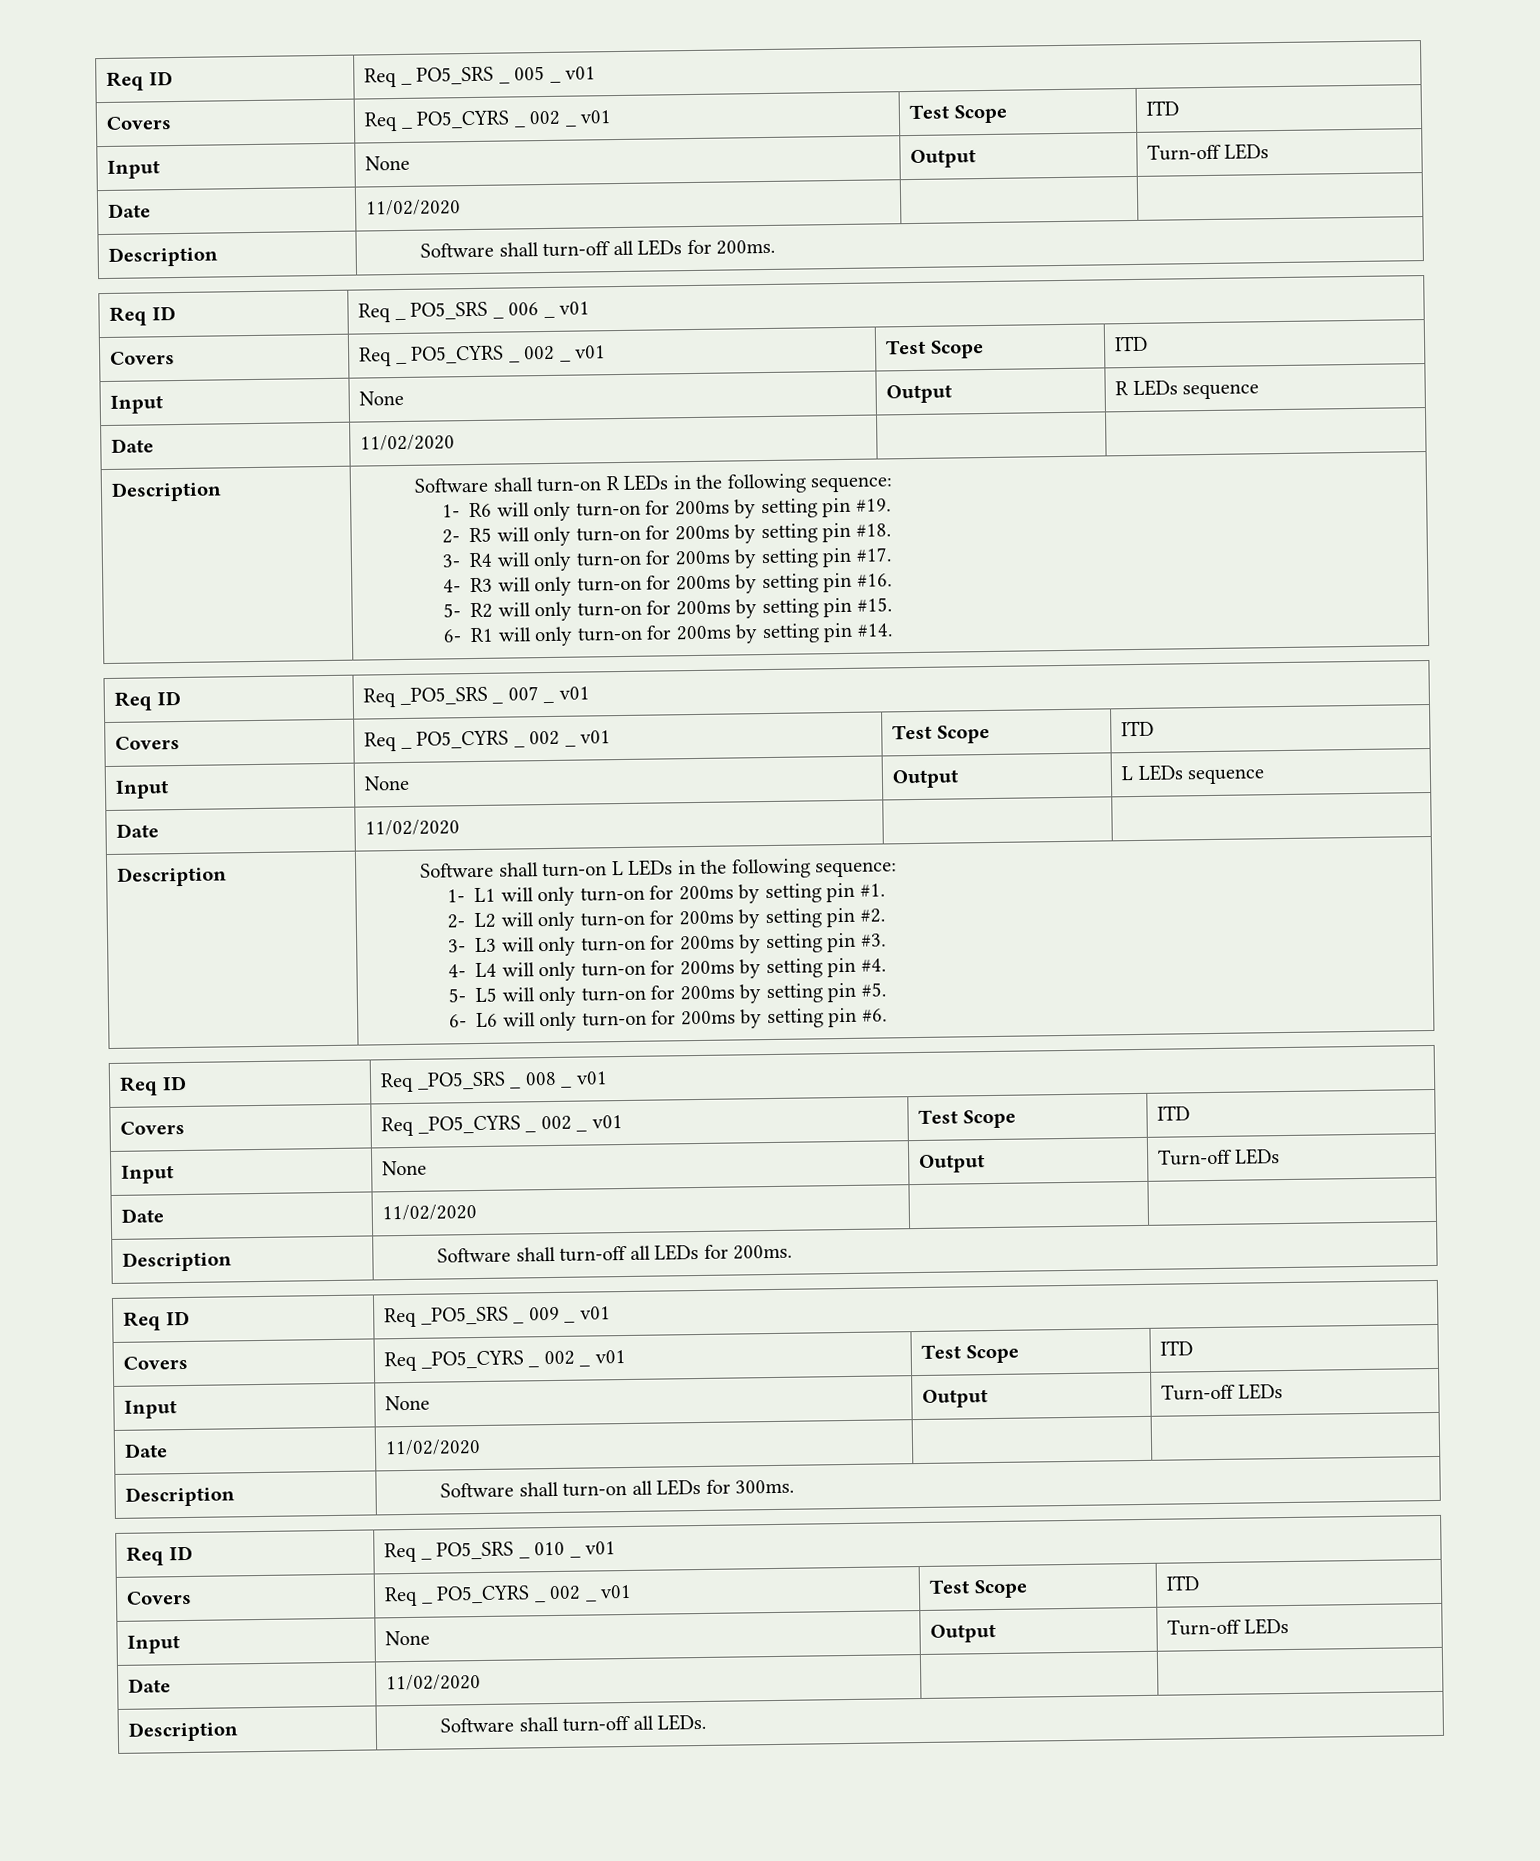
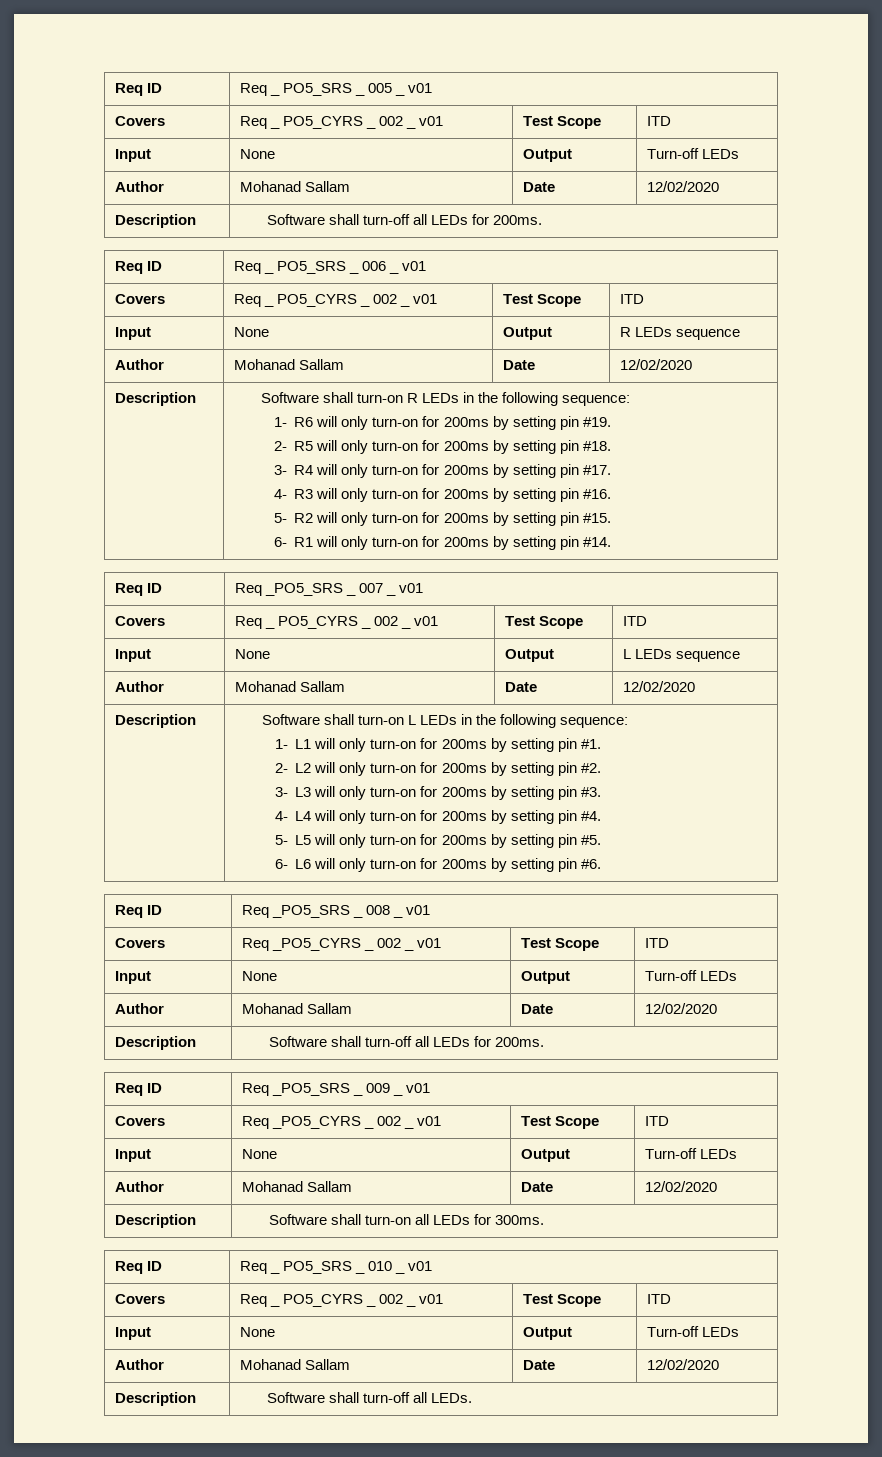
[108,203,152,218] [366,199,462,216] Date | 11/02/2020 | | -> [114,181,164,192] [239,181,351,192] [522,182,555,192] [646,181,719,192] Author | Mohanad Sallam | Date | 12/02/2020
[111,438,155,453] [360,434,456,451] Date | 11/02/2020 | | -> [114,359,164,370] [233,359,345,370] [502,360,535,370] [619,359,692,370] Author | Mohanad Sallam | Date | 12/02/2020
[116,823,160,838] [365,819,461,836] Date | 11/02/2020 | | -> [114,681,164,692] [234,681,346,692] [504,682,537,692] [622,681,695,692] Author | Mohanad Sallam | Date | 12/02/2020
[121,1208,165,1223] [382,1204,478,1221] Date | 11/02/2020 | | -> [114,1003,164,1014] [241,1003,353,1014] [520,1004,553,1014] [644,1003,717,1014] Author | Mohanad Sallam | Date | 12/02/2020
[124,1443,169,1458] [385,1438,482,1456] Date | 11/02/2020 | | -> [114,1181,164,1192] [241,1181,353,1192] [520,1182,553,1192] [644,1181,717,1192] Author | Mohanad Sallam | Date | 12/02/2020
[128,1678,172,1693] [386,1674,482,1691] Date | 11/02/2020 | | -> [114,1359,164,1370] [239,1359,351,1370] [522,1360,555,1370] [646,1359,719,1370] Author | Mohanad Sallam | Date | 12/02/2020

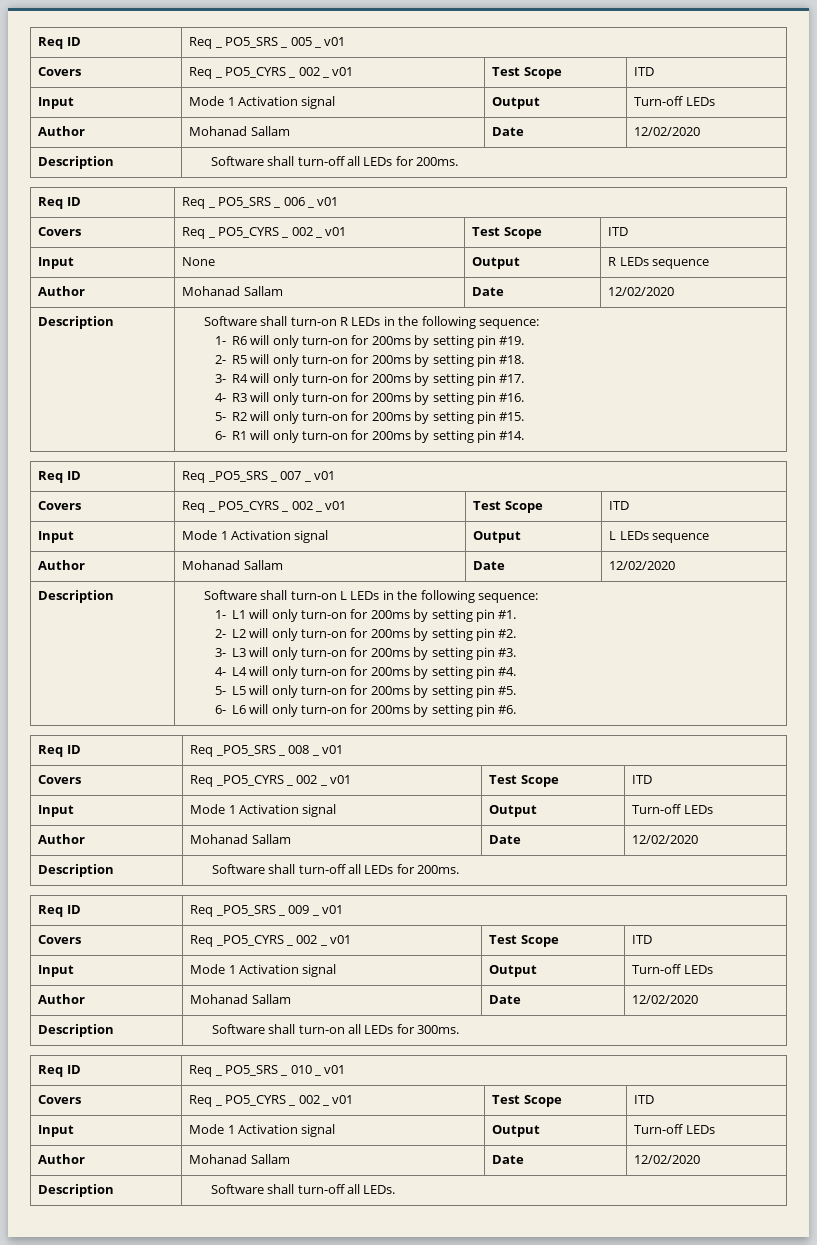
[239,149,275,159] | None -> [189,96,336,109] | Mode 1 Activation signal
[234,649,270,659] | None -> [182,530,329,543] | Mode 1 Activation signal
[241,971,277,981] | None -> [190,804,337,817] | Mode 1 Activation signal
[241,1149,277,1159] | None -> [190,964,337,977] | Mode 1 Activation signal
[239,1327,275,1337] | None -> [189,1124,336,1137] | Mode 1 Activation signal

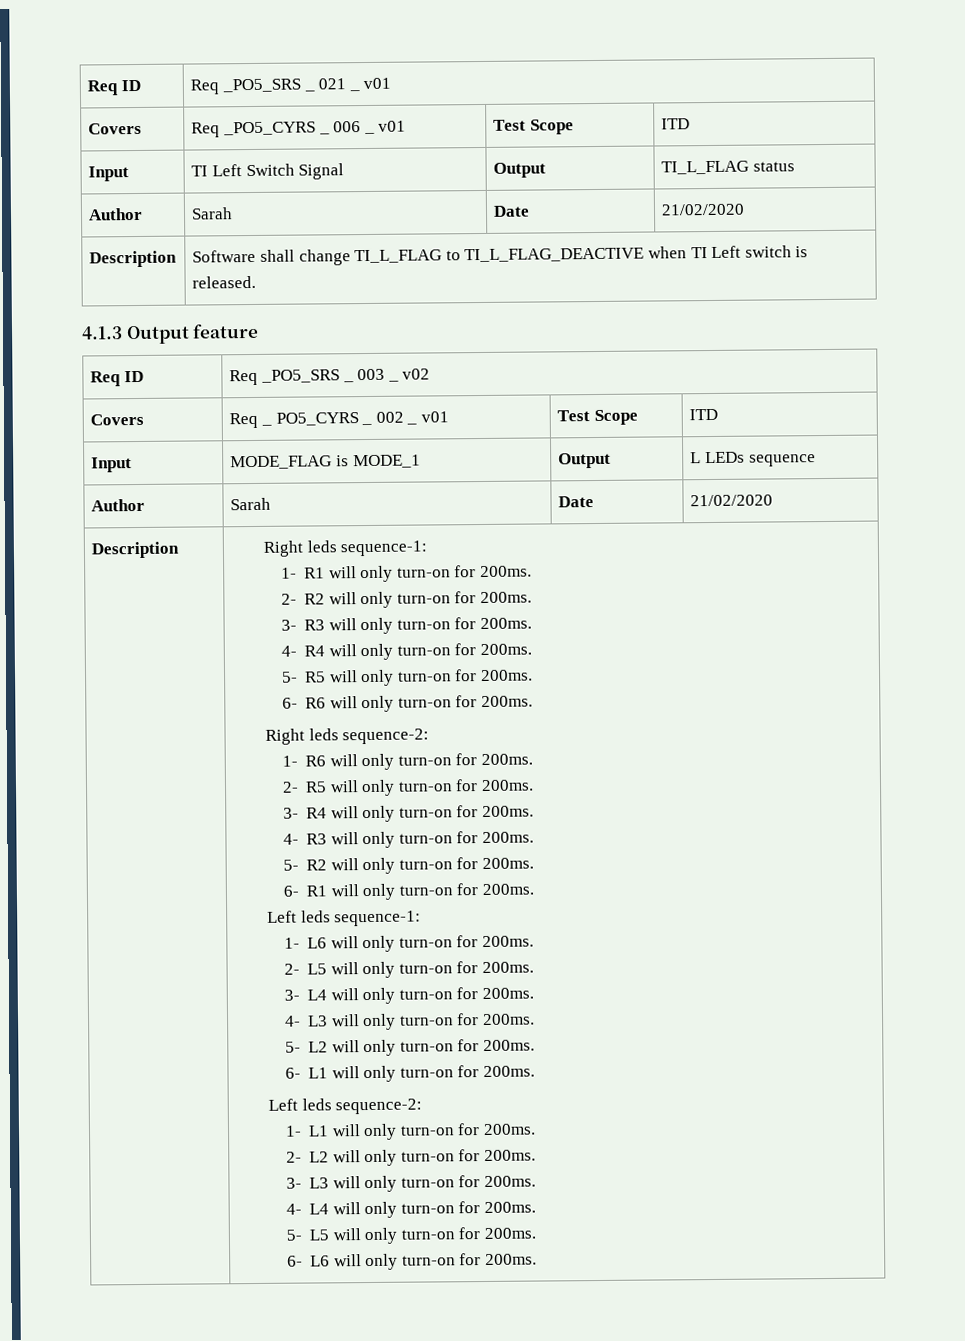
[38,37,81,49] [189,37,288,49] [290,37,312,46] [314,46,322,48] [324,37,346,46] Req ID | Req _ PO5_SRS _ 005 _ v01 -> [87,79,142,96] [190,77,392,95] [88,122,143,135] [191,120,407,138] [493,119,575,135] [661,118,691,130] [88,166,130,182] [191,163,345,180] [493,162,547,178] [661,160,796,175] [88,207,144,221] [191,207,234,220] [493,205,531,217] [661,203,746,216] [89,250,178,268] [192,245,809,266] [192,275,257,289] [81,323,260,345] [90,370,145,387] [229,368,431,386] Req ID | Req _PO5_SRS _ 021 _ v01 // Covers | Req _PO5_CYRS _ 006 _ v01 | Test Scope | ITD // Input | TI Left Switch Signal | Output | TI_L_FLAG status // Author | Sarah | Date | 21/02/2020 // Description | Software shall change TI_L_FLAG to TI_L_FLAG_DEACTIVE when TI Left switch is released. // 4.1.3 Output feature // Req ID | Req _PO5_SRS _ 003 _ v02
[189,96,336,109] [492,97,541,109] [634,96,715,106] [38,126,86,136] [189,126,290,136] [492,127,525,136] [634,127,701,136] [38,156,115,169] [210,156,459,166] [38,197,81,209] [182,197,281,209] [283,197,305,206] [307,206,315,208] [317,197,339,206] [38,227,82,236] [182,227,289,239] [291,227,313,236] [315,236,323,238] [325,227,347,236] [472,227,542,239] [608,227,629,236] [38,257,75,269] [182,257,216,266] [472,257,521,269] [608,257,709,269] [38,286,86,296] [182,286,283,296] [472,287,505,296] [608,287,675,296] [38,316,115,329] [203,316,539,329] [214,335,525,348] [214,354,525,367] [214,373,525,386] [214,392,525,405] [214,411,525,424] [214,430,525,443] [38,471,81,483] [182,471,277,483] [280,471,302,480] [303,480,311,482] [314,471,336,480] [38,501,82,510] [182,501,289,513] [291,501,313,510] [315,510,323,512] [325,501,347,510] [473,501,543,513] [609,501,630,510] [38,531,75,543] [182,530,329,543] Mode 1 Activation signal | Output | Turn-off LEDs // Author | Mohanad Sallam | Date | 12/02/2020 // Description | Software shall turn-off all LEDs for 200ms. // Req ID | Req _ PO5_SRS _ 006 _ v01 // Covers | Req _ PO5_CYRS _ 002 _ v01 | Test Scope | ITD // Input | None | Output | R LEDs sequence // Author | Mohanad Sallam | Date | 12/02/2020 // Description | Software shall turn-on R LEDs in the following sequence: // 1- R6 will only turn-on for 200ms by setting pin #19. // 2- R5 will only turn-on for 200ms by setting pin #18. // 3- R4 will only turn-on for 200ms by setting pin #17. // 4- R3 will only turn-on for 200ms by setting pin #16. // 5- R2 will only turn-on for 200ms by setting pin #15. // 6- R1 will only turn-on for 200ms by setting pin #14. // Req ID | Req _PO5_SRS _ 007 _ v01 // Covers | Req _ PO5_CYRS _ 002 _ v01 | Test Scope | ITD // Input | Mode 1 Activation signal -> [230,454,421,470] MODE_FLAG is MODE_1
[182,560,283,570] [473,561,506,570] [609,561,676,570] [38,590,115,603] [203,590,538,603] [214,609,517,622] Mohanad Sallam | Date | 12/02/2020 // Description | Software shall turn-on L LEDs in the following sequence: // 1- L1 will only turn-on for 200ms by setting pin #1. -> [230,497,272,511] [558,496,595,508] [690,494,774,507] [91,541,181,559] [263,540,428,557] [280,565,533,583] [280,591,533,609] [280,617,533,635] [280,643,533,661] [281,669,534,687] [281,695,534,713] [265,728,430,745] [281,753,534,771] [281,779,535,797] [282,805,535,823] [282,831,535,849] [282,857,535,875] [282,883,535,901] [267,910,422,927] [283,935,535,953] [283,961,535,979] [283,987,535,1005] [284,1013,536,1031] [284,1039,536,1057] [284,1065,536,1083] [268,1098,423,1115] [284,1123,537,1141] Sarah | Date | 21/02/2020 // Description | Right leds sequence-1: // 1- R1 will only turn-on for 200ms. // 2- R2 will only turn-on for 200ms. // 3- R3 will only turn-on for 200ms. // 4- R4 will only turn-on for 200ms. // 5- R5 will only turn-on for 200ms. // 6- R6 will only turn-on for 200ms. // Right leds sequence-2: // 1- R6 will only turn-on for 200ms. // 2- R5 will only turn-on for 200ms. // 3- R4 will only turn-on for 200ms. // 4- R3 will only turn-on for 200ms. // 5- R2 will only turn-on for 200ms. // 6- R1 will only turn-on for 200ms. // Left leds sequence-1: // 1- L6 will only turn-on for 200ms. // 2- L5 will only turn-on for 200ms. // 3- L4 will only turn-on for 200ms. // 4- L3 will only turn-on for 200ms. // 5- L2 will only turn-on for 200ms. // 6- L1 will only turn-on for 200ms. // Left leds sequence-2: // 1- L1 will only turn-on for 200ms.
[370,628,517,641] 200ms by setting pin #2. -> [484,1149,537,1162] 200ms.
[370,647,517,660] 200ms by setting pin #3. -> [484,1175,537,1188] 200ms.
[370,666,517,679] 200ms by setting pin #4. -> [484,1201,537,1214] 200ms.
[370,685,517,698] 200ms by setting pin #5. -> [484,1227,537,1240] 200ms.
[370,704,517,717] [38,745,81,757] [190,745,285,757] [288,745,310,754] [311,754,319,756] [322,745,344,754] [38,775,82,784] [190,775,293,787] [296,775,318,784] [319,784,327,786] [330,775,352,784] [489,775,559,787] [632,775,653,784] [38,805,75,817] [190,804,337,817] [489,805,538,817] [632,804,713,814] [38,834,86,844] [190,834,291,844] [489,835,522,844] [632,835,699,844] [38,864,115,877] [211,864,460,874] [38,905,81,917] [190,905,285,917] [288,905,310,914] [311,914,319,916] [322,905,344,914] [38,935,82,944] [190,935,293,947] [296,935,318,944] [319,944,327,946] [330,935,352,944] [489,935,559,947] [632,935,653,944] [38,965,75,977] [190,964,337,977] [489,965,538,977] [632,964,713,974] [38,994,86,1004] [190,994,291,1004] [489,995,522,1004] [632,995,699,1004] [38,1024,115,1037] [211,1024,460,1034] [38,1065,81,1077] [189,1065,288,1077] [290,1065,312,1074] [314,1074,322,1076] [324,1065,346,1074] [38,1095,82,1104] [189,1095,296,1107] [298,1095,320,1104] [322,1104,330,1106] [332,1095,354,1104] [492,1095,562,1107] [634,1095,655,1104] [38,1125,75,1137] [189,1124,336,1137] [492,1125,541,1137] [634,1124,715,1134] [38,1154,86,1164] [189,1154,290,1164] [492,1155,525,1164] [634,1155,701,1164] [38,1184,115,1197] [210,1184,396,1194] 200ms by setting pin #6. // Req ID | Req _PO5_SRS _ 008 _ v01 // Covers | Req _PO5_CYRS _ 002 _ v01 | Test Scope | ITD // Input | Mode 1 Activation signal | Output | Turn-off LEDs // Author | Mohanad Sallam | Date | 12/02/2020 // Description | Software shall turn-off all LEDs for 200ms. // Req ID | Req _PO5_SRS _ 009 _ v01 // Covers | Req _PO5_CYRS _ 002 _ v01 | Test Scope | ITD // Input | Mode 1 Activation signal | Output | Turn-off LEDs // Author | Mohanad Sallam | Date | 12/02/2020 // Description | Software shall turn-on all LEDs for 300ms. // Req ID | Req _ PO5_SRS _ 010 _ v01 // Covers | Req _ PO5_CYRS _ 002 _ v01 | Test Scope | ITD // Input | Mode 1 Activation signal | Output | Turn-off LEDs // Author | Mohanad Sallam | Date | 12/02/2020 // Description | Software shall turn-off all LEDs. -> [485,1253,538,1265] 200ms.

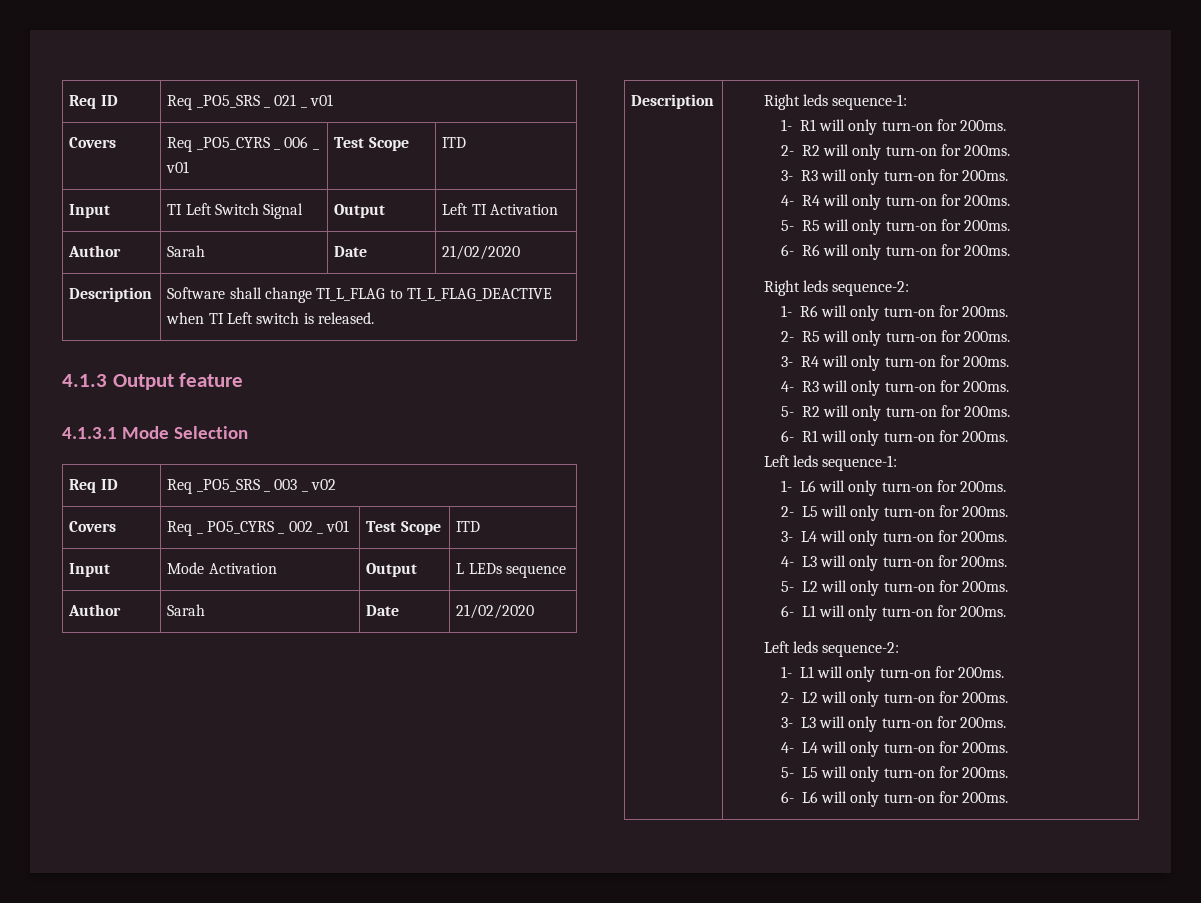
[661,160,796,175] TI_L_FLAG status -> [442,203,559,215] Left TI Activation
(260, 331) none -> [62,426,248,439] // 4.1.3.1 Mode Selection
[230,454,421,470] MODE_FLAG is MODE_1 -> [167,562,277,574] Mode Activation

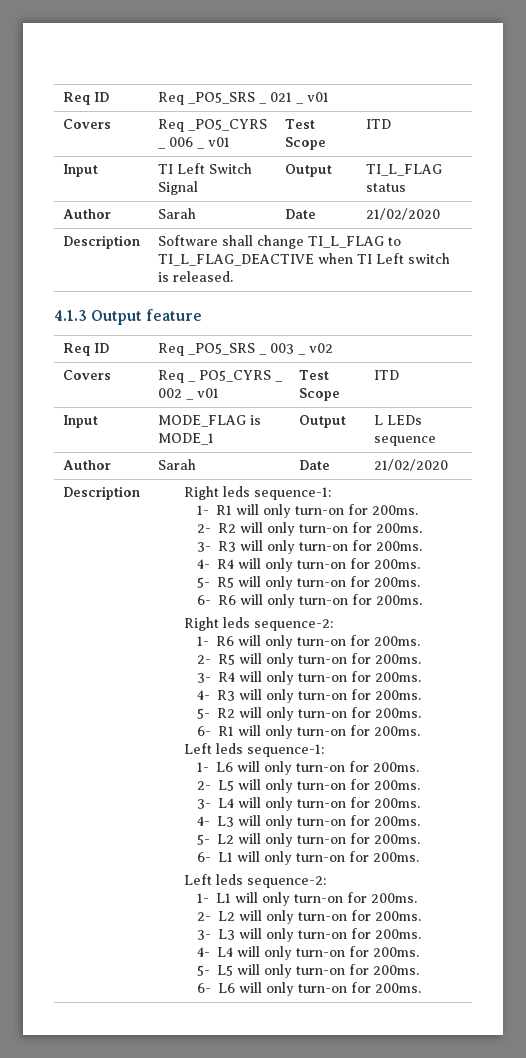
[442,203,559,215] Left TI Activation -> [365,164,442,176] [365,183,406,192] TI_L_FLAG status
[62,426,248,439] // 4.1.3.1 Mode Selection -> (203, 315) none
[167,562,277,574] Mode Activation -> [157,415,261,427] [157,433,214,445] MODE_FLAG is MODE_1

